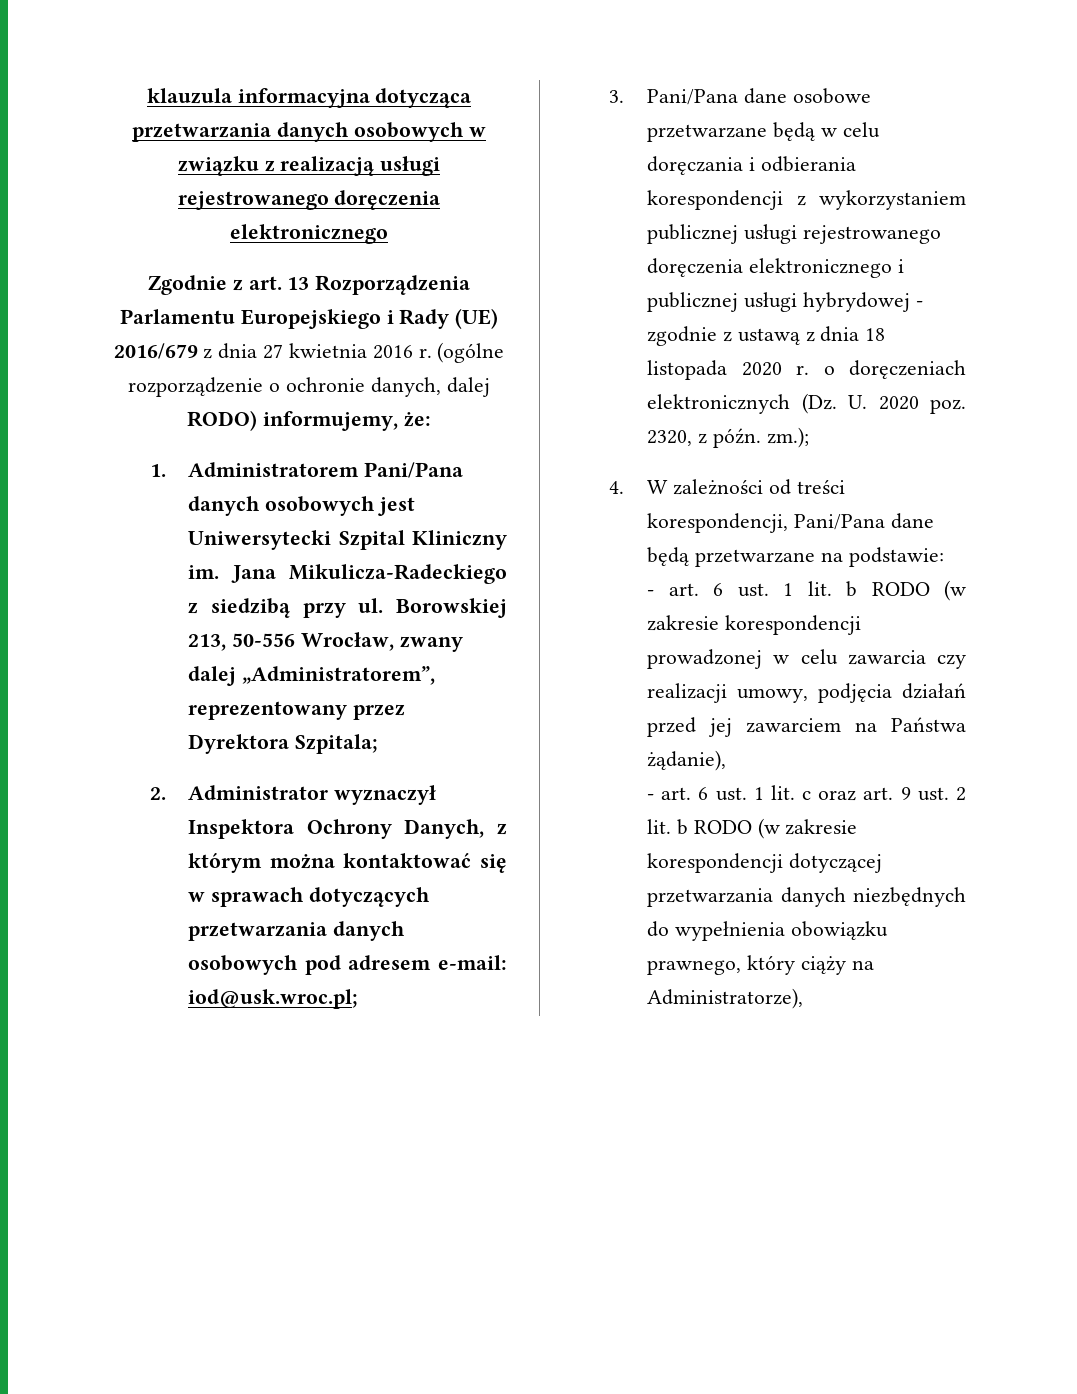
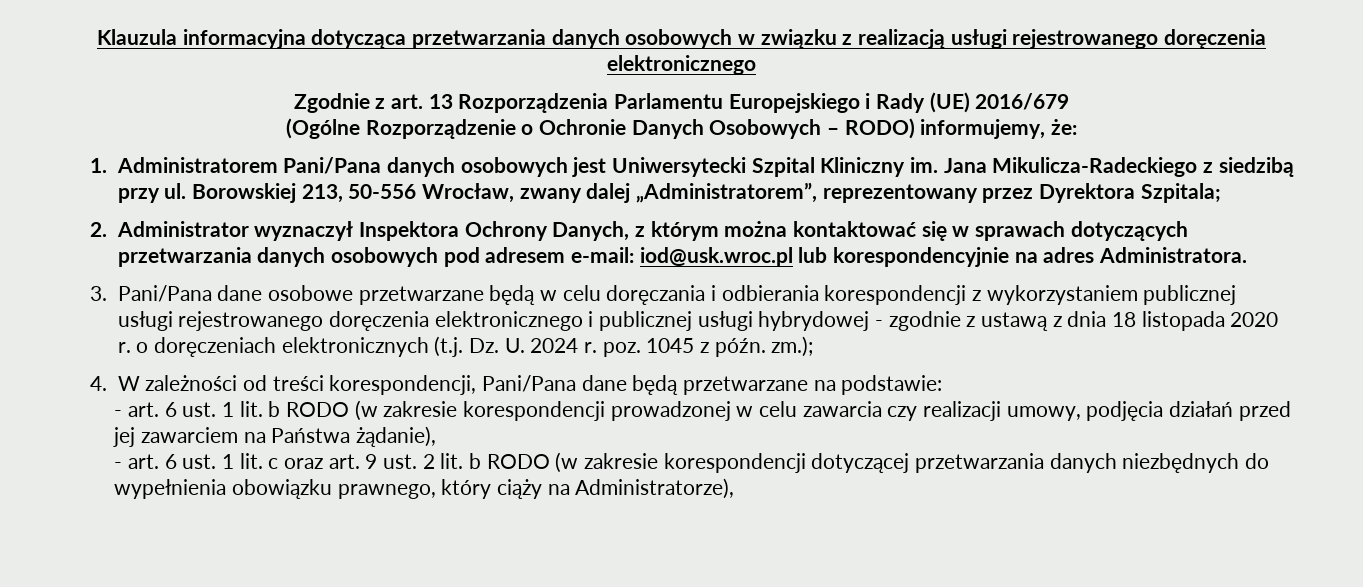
[146,88,232,104] klauzula -> [96,29,177,45] Klauzula
[203,342,505,363] [128,377,490,397] z dnia 27 kwietnia 2016 r. (ogólne rozporządzenie o ochronie danych, dalej -> [285,118,840,139] // (Ogólne Rozporządzenie o Ochronie Danych Osobowych –
[188,989,359,1009] iod@usk.wroc.pl; -> [639,247,1248,267] iod@usk.wroc.pl lub korespondencyjnie na adres Administratora.
[801,393,966,414] [647,430,693,446] (Dz. U. 2020 poz. 2320, -> [434,336,695,357] (t.j. Dz. U. 2024 r. poz. 1045

